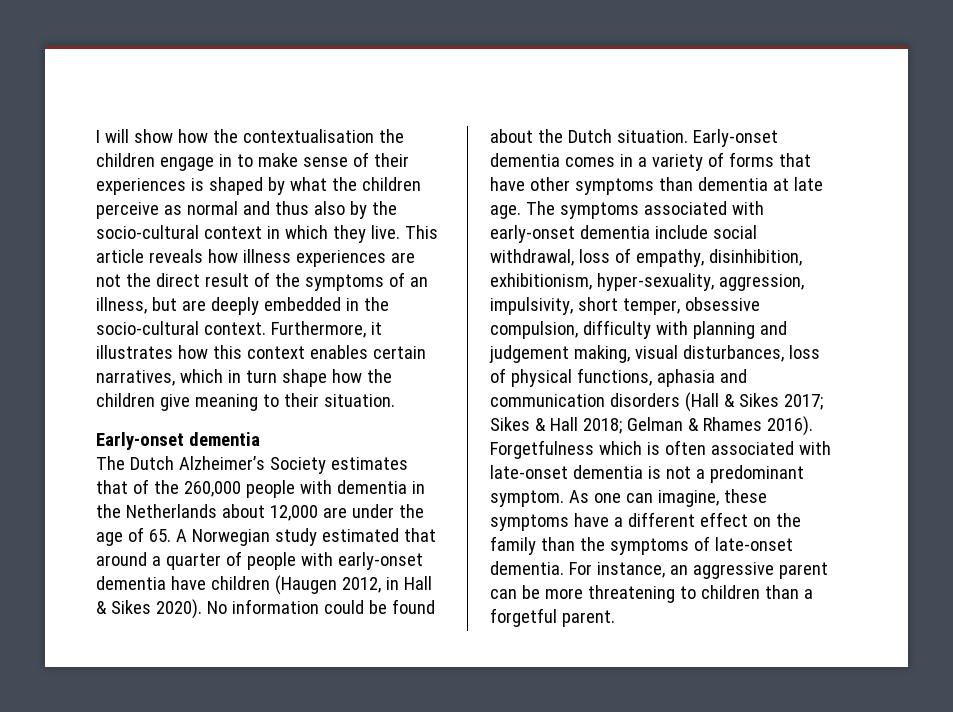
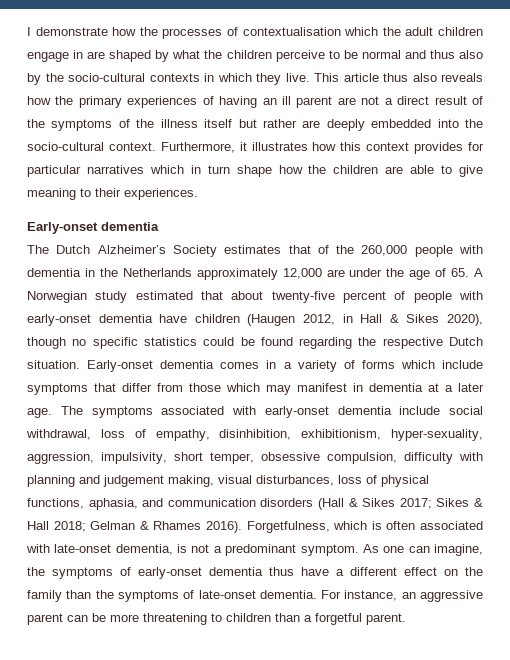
[104,129,404,143] [96,152,409,171] [96,178,204,195] will show how the contextualisation the children engage in to make sense of their experiences is -> [35,27,484,39] [27,50,106,62] demonstrate how the processes of contextualisation which the adult children engage in are
[163,205,182,215] as -> [328,50,358,59] to be
[203,226,262,239] context -> [149,73,200,82] contexts
[148,249,386,267] reveals how illness experiences -> [383,73,483,82] [27,96,333,108] thus also reveals how the primary experiences of having an ill parent
[125,273,151,287] the -> [384,98,393,105] a
[409,277,428,287] [96,297,177,314] an illness, but -> [136,119,297,128] the illness itself but rather
[345,298,359,311] in -> [437,119,459,128] into
[309,345,426,359] [96,370,175,386] enables certain narratives, -> [414,142,485,154] [27,165,144,177] provides for particular narratives
(155, 400) none -> [385,165,453,174] are able to
[323,394,395,407] situation. -> [124,188,198,200] experiences.
[221,504,265,518] about -> [196,268,278,280] approximately
[96,552,221,570] around a quarter -> [231,291,386,303] about twenty-five percent
[155,599,435,619] [490,129,563,143] 2020). No information could be found about the -> [447,314,484,326] [27,337,443,349] 2020), though no specific statistics could be found regarding the respective
[778,153,811,167] [490,177,823,195] that have other symptoms than dementia at late -> [400,360,484,369] [27,383,484,395] which include symptoms that differ from those which may manifest in dementia at a later
[656,369,715,387] aphasia -> [88,498,138,510] aphasia,
[490,440,594,459] Forgetfulness -> [246,521,330,533] Forgetfulness,
[572,465,643,479] dementia -> [115,544,173,555] dementia,
[723,489,767,503] [490,514,569,531] these symptoms -> [27,567,294,579] the symptoms of early-onset dementia thus

